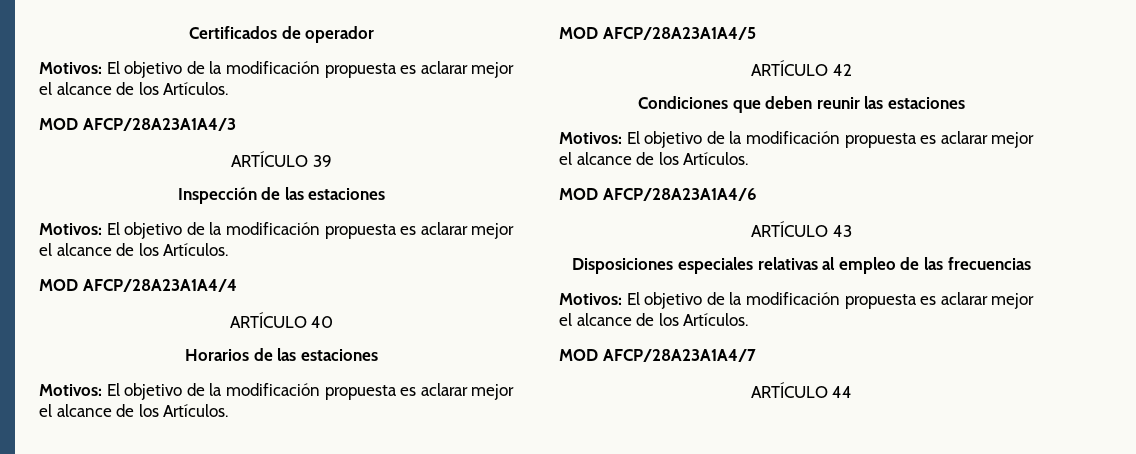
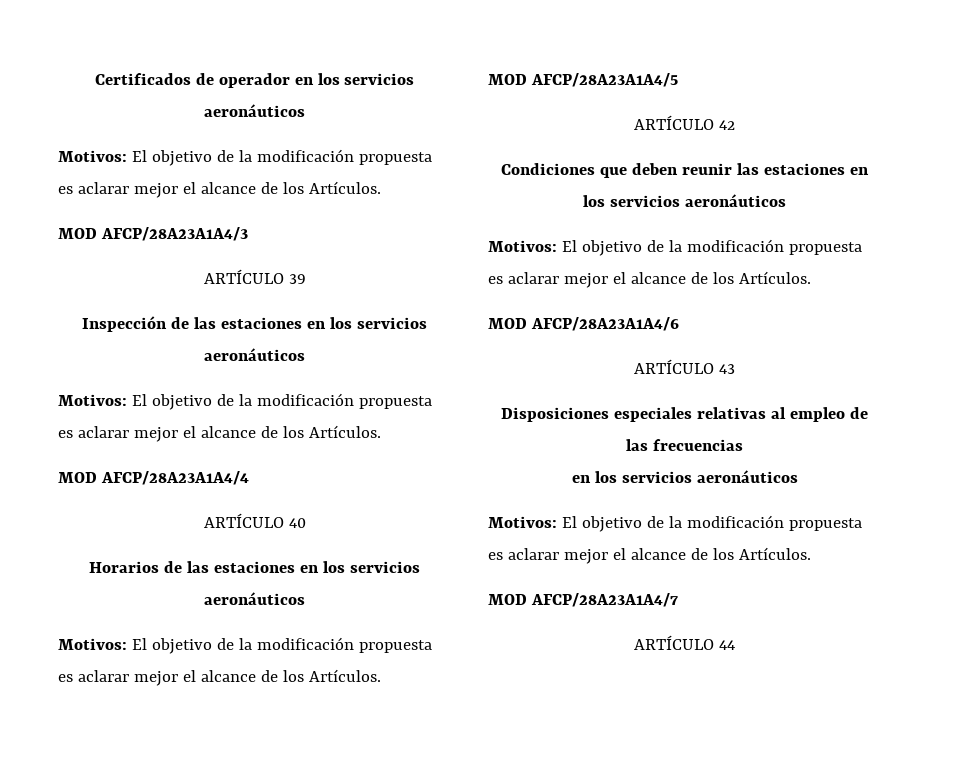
(375, 34) none -> [294,73,415,85] [204,104,305,117] en los servicios aeronáuticos
(386, 194) none -> [306,317,427,329] [204,348,305,361] en los servicios aeronáuticos
(378, 355) none -> [299,561,420,573] [204,592,305,605] en los servicios aeronáuticos
(965, 103) none -> [849,167,869,175] [583,194,786,207] en los servicios aeronáuticos
(1031, 263) none -> [571,470,798,483] // en los servicios aeronáuticos

